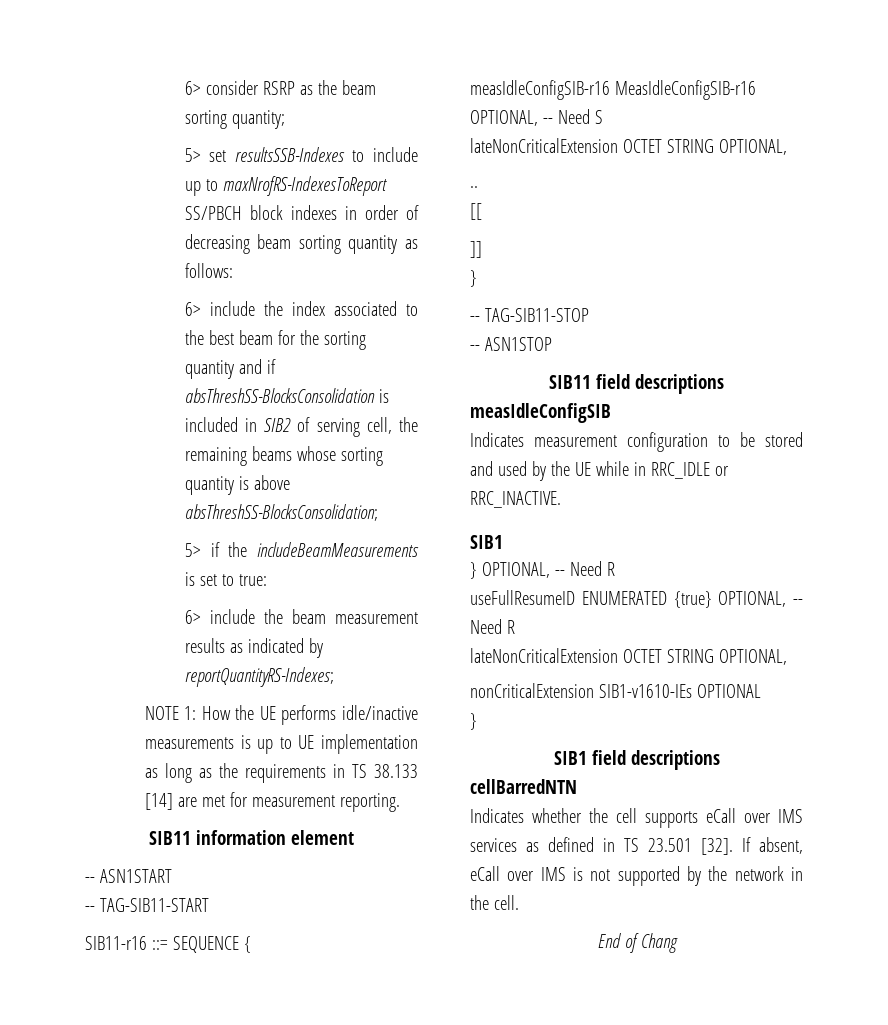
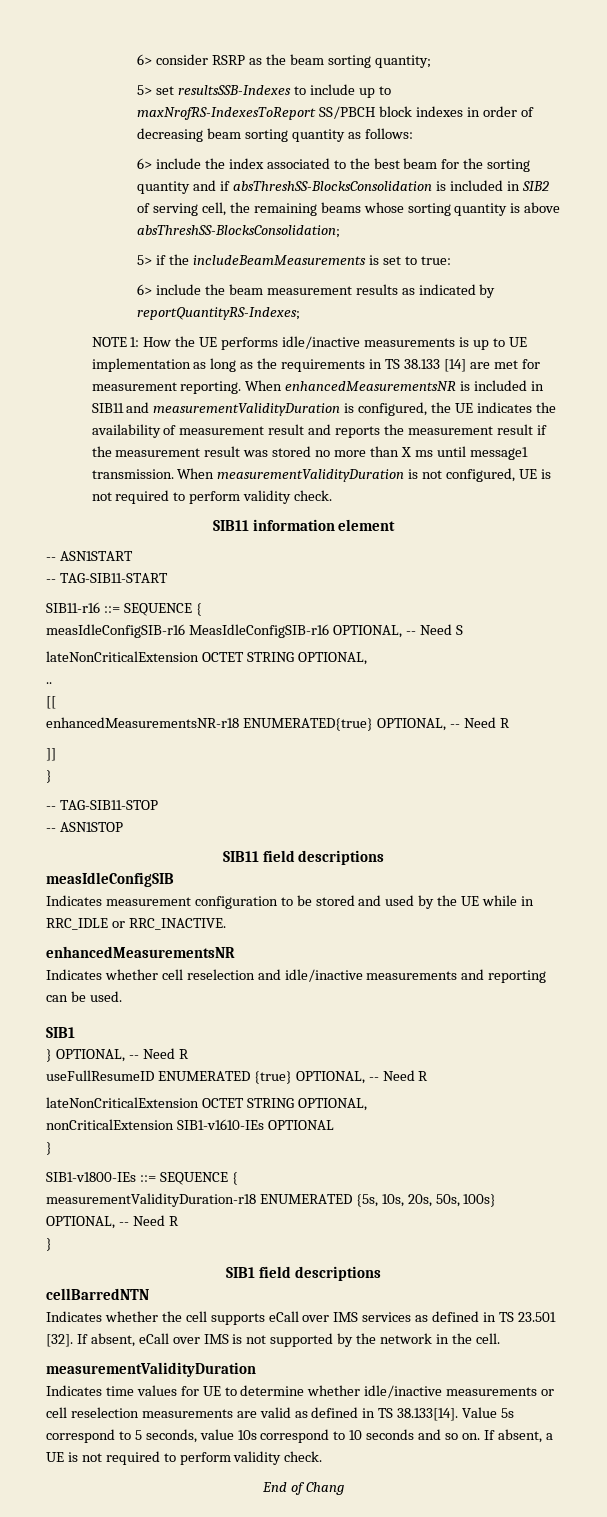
(400, 802) none -> [245,380,545,391] [91,402,556,416] [91,424,547,438] [91,446,528,460] [91,468,551,482] [91,490,333,504] When enhancedMeasurementsNR is included in SIB11 and measurementValidityDuration is configured, the UE indicates the availability of measurement result and reports the measurement result if the measurement result was stored no more than X ms until message1 transmission. When measurementValidityDuration is not configured, UE is not required to perform validity check.
(482, 211) none -> [46,717,510,731] // enhancedMeasurementsNR-r18 ENUMERATED{true} OPTIONAL, -- Need R
(561, 499) none -> [46,946,235,958] [46,969,547,983] [46,991,122,1002] // enhancedMeasurementsNR // Indicates whether cell reselection and idle/inactive measurements and reporting can be used.
(477, 721) none -> [46,1172,238,1185] [46,1193,497,1207] [46,1215,179,1229] [46,1238,52,1251] // SIB1-v1800-IEs ::= SEQUENCE { // measurementValidityDuration-r18 ENUMERATED {5s, 10s, 20s, 50s, 100s} OPTIONAL, -- Need R // }
(519, 902) none -> [46,1362,256,1377] [46,1385,555,1398] [46,1407,515,1421] [46,1429,553,1443] [46,1451,323,1465] // measurementValidityDuration // Indicates time values for UE to determine whether idle/inactive measurements or cell reselection measurements are valid as defined in TS 38.133[14]. Value 5s correspond to 5 seconds, value 10s correspond to 10 seconds and so on. If absent, a UE is not required to perform validity check.

